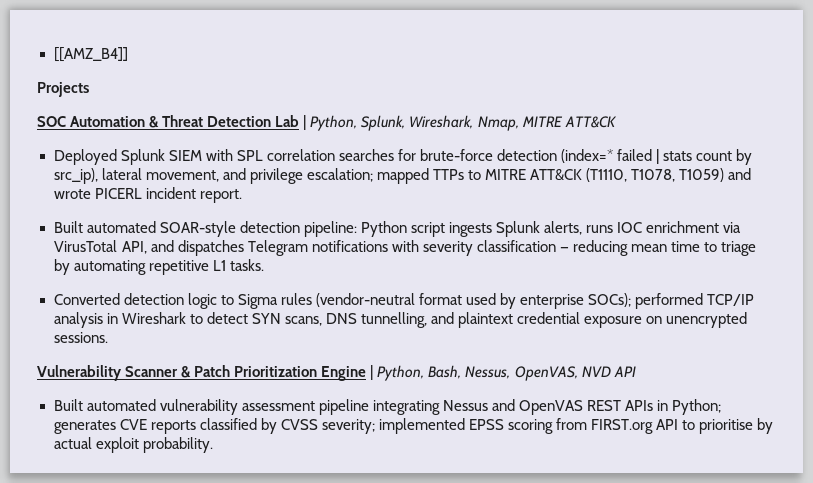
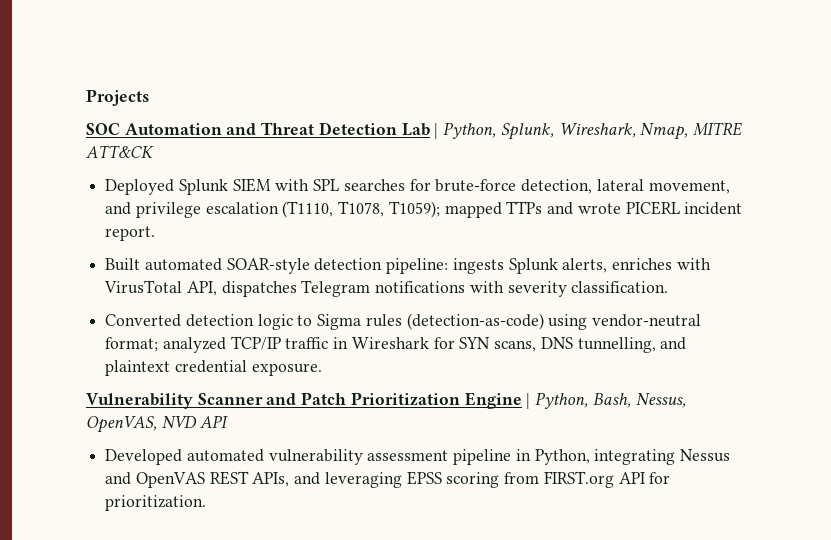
[53,47,128,62] [[AMZ_B4]] // -> (86, 97) none
[149,116,160,128] & -> [226,123,257,135] and
[266,149,335,161] correlation -> (340, 185) none
[496,149,753,165] [53,168,725,184] detection (index=* failed | stats count by src_ip), lateral movement, and privilege escalation; mapped TTPs to MITRE ATT&CK (T1110, T1078, T1059) -> [521,179,730,194] [105,201,543,218] detection, lateral movement, and privilege escalation (T1110, T1078, T1059); mapped TTPs
[360,221,445,237] Python script -> (449, 266) none
[586,221,742,233] runs IOC enrichment via -> [612,258,711,270] enriches with
[150,240,174,252] and -> (217, 288) none
[476,240,757,256] [53,259,264,275] classification — reducing mean time to triage by automating repetitive L1 tasks. -> [571,281,669,293] classification.
[315,293,755,309] [53,312,248,328] (vendor-neutral format used by enterprise SOCs); performed TCP/IP analysis in Wireshark to detect -> [406,313,702,330] [105,336,455,353] (detection-as-code) using vendor-neutral format; analyzed TCP/IP traffic in Wireshark for
[584,312,748,328] [53,332,108,343] exposure on unencrypted sessions. -> [251,363,322,376] exposure.
[181,366,192,378] & -> [266,393,297,405] and
[53,399,83,411] Built -> [105,449,183,465] Developed
(369, 407) none -> [515,449,590,465] in Python,
[624,399,722,415] [53,418,465,434] APIs in Python; generates CVE reports classified by CVSS severity; implemented -> [252,472,402,488] APIs, and leveraging
[682,418,774,434] [53,437,213,453] to prioritise by actual exploit probability. -> [649,472,671,484] [105,495,207,511] for prioritization.

